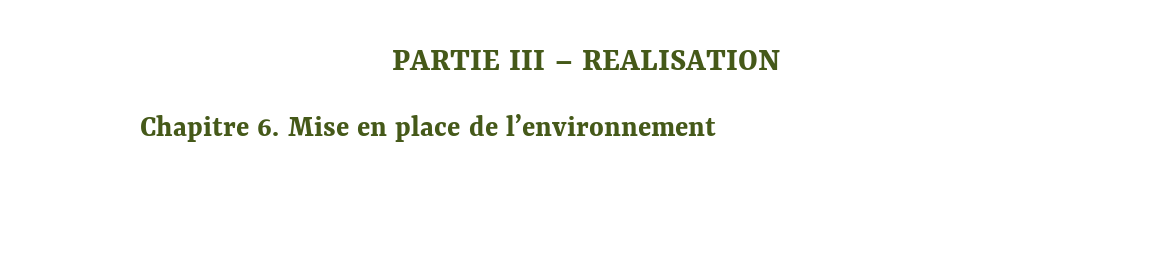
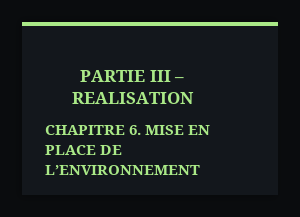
[140,114,717,142] Chapitre 6. Mise en place de l’environnement -> [45,125,211,135] [45,145,123,155] [45,165,200,175] CHAPITRE 6. MISE EN PLACE DE L’ENVIRONNEMENT

